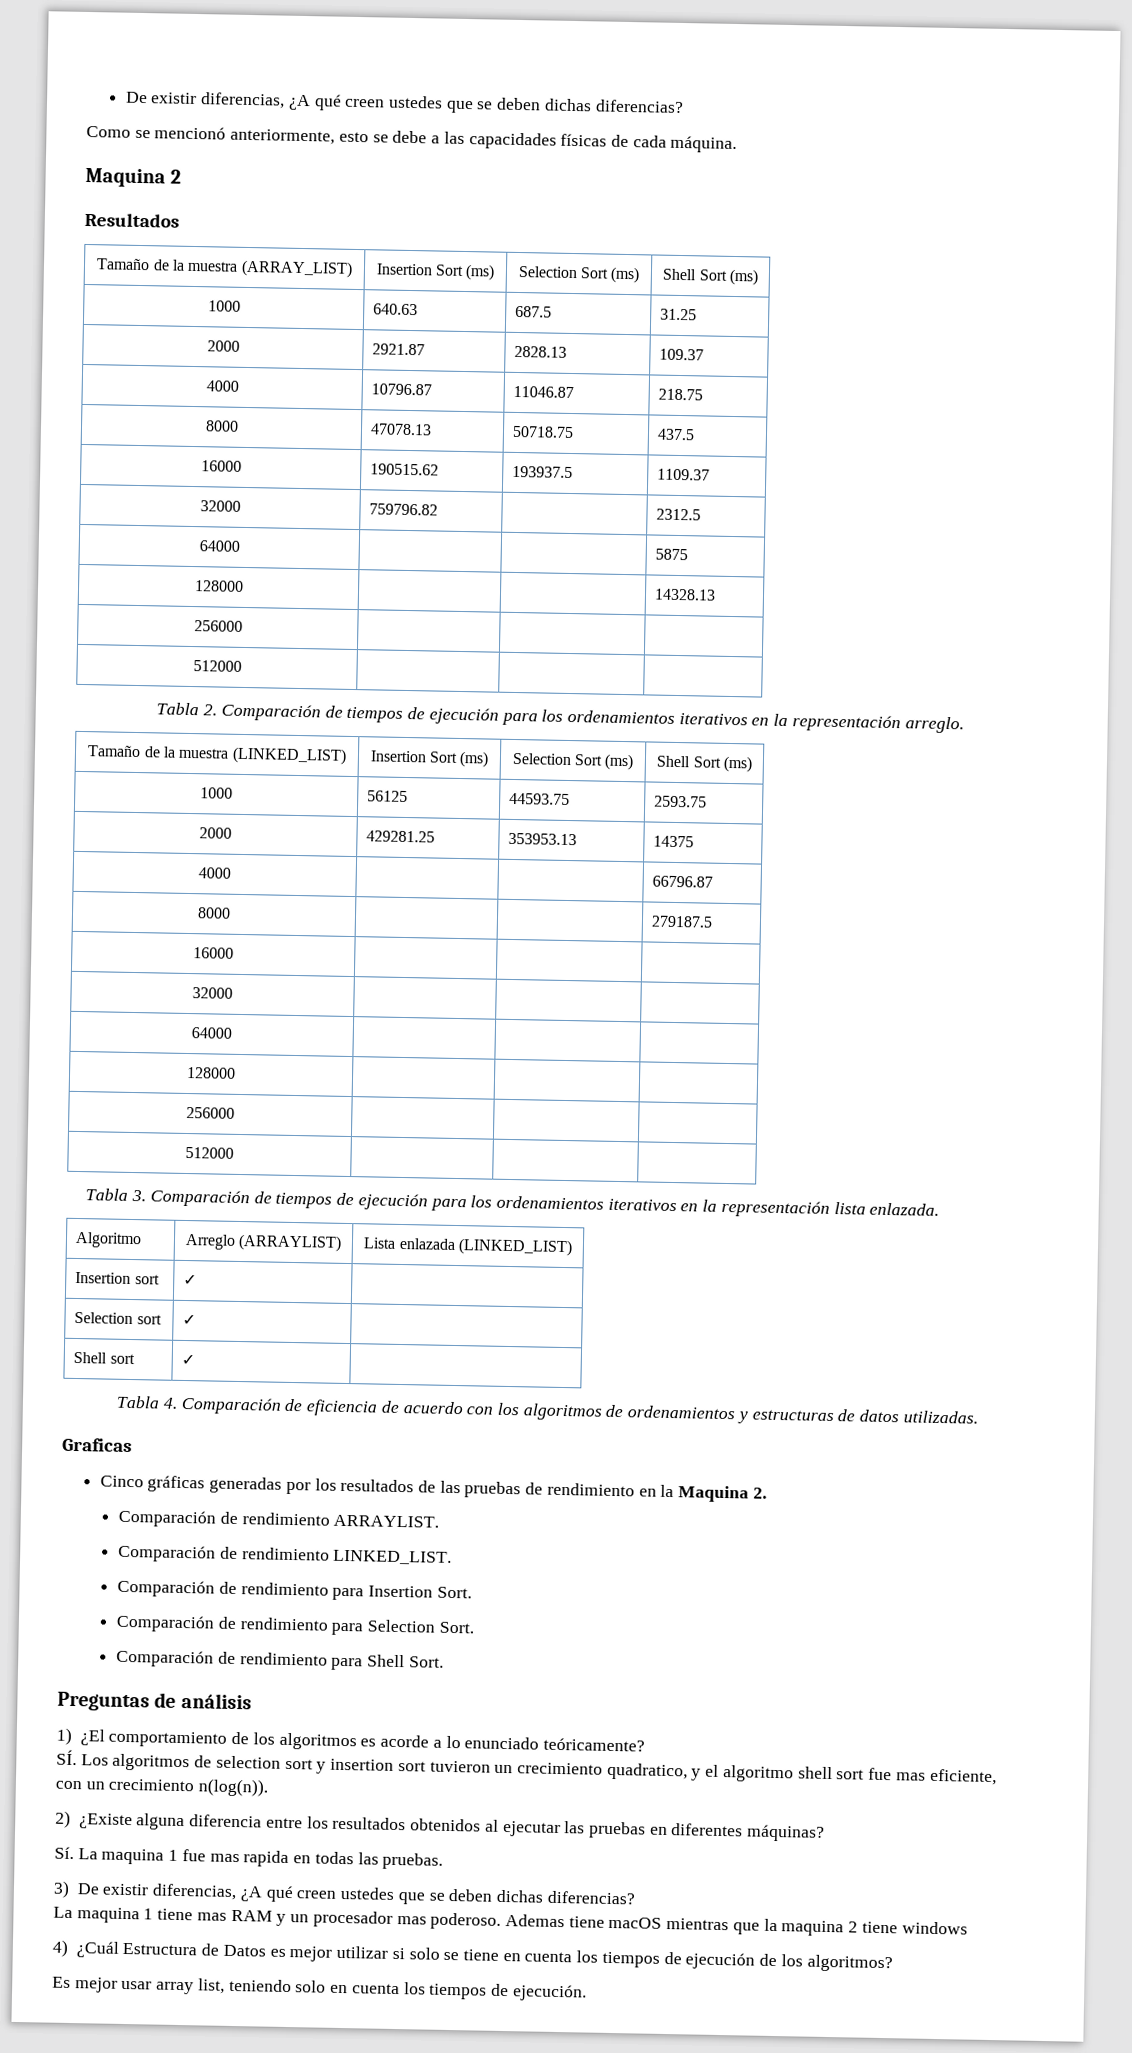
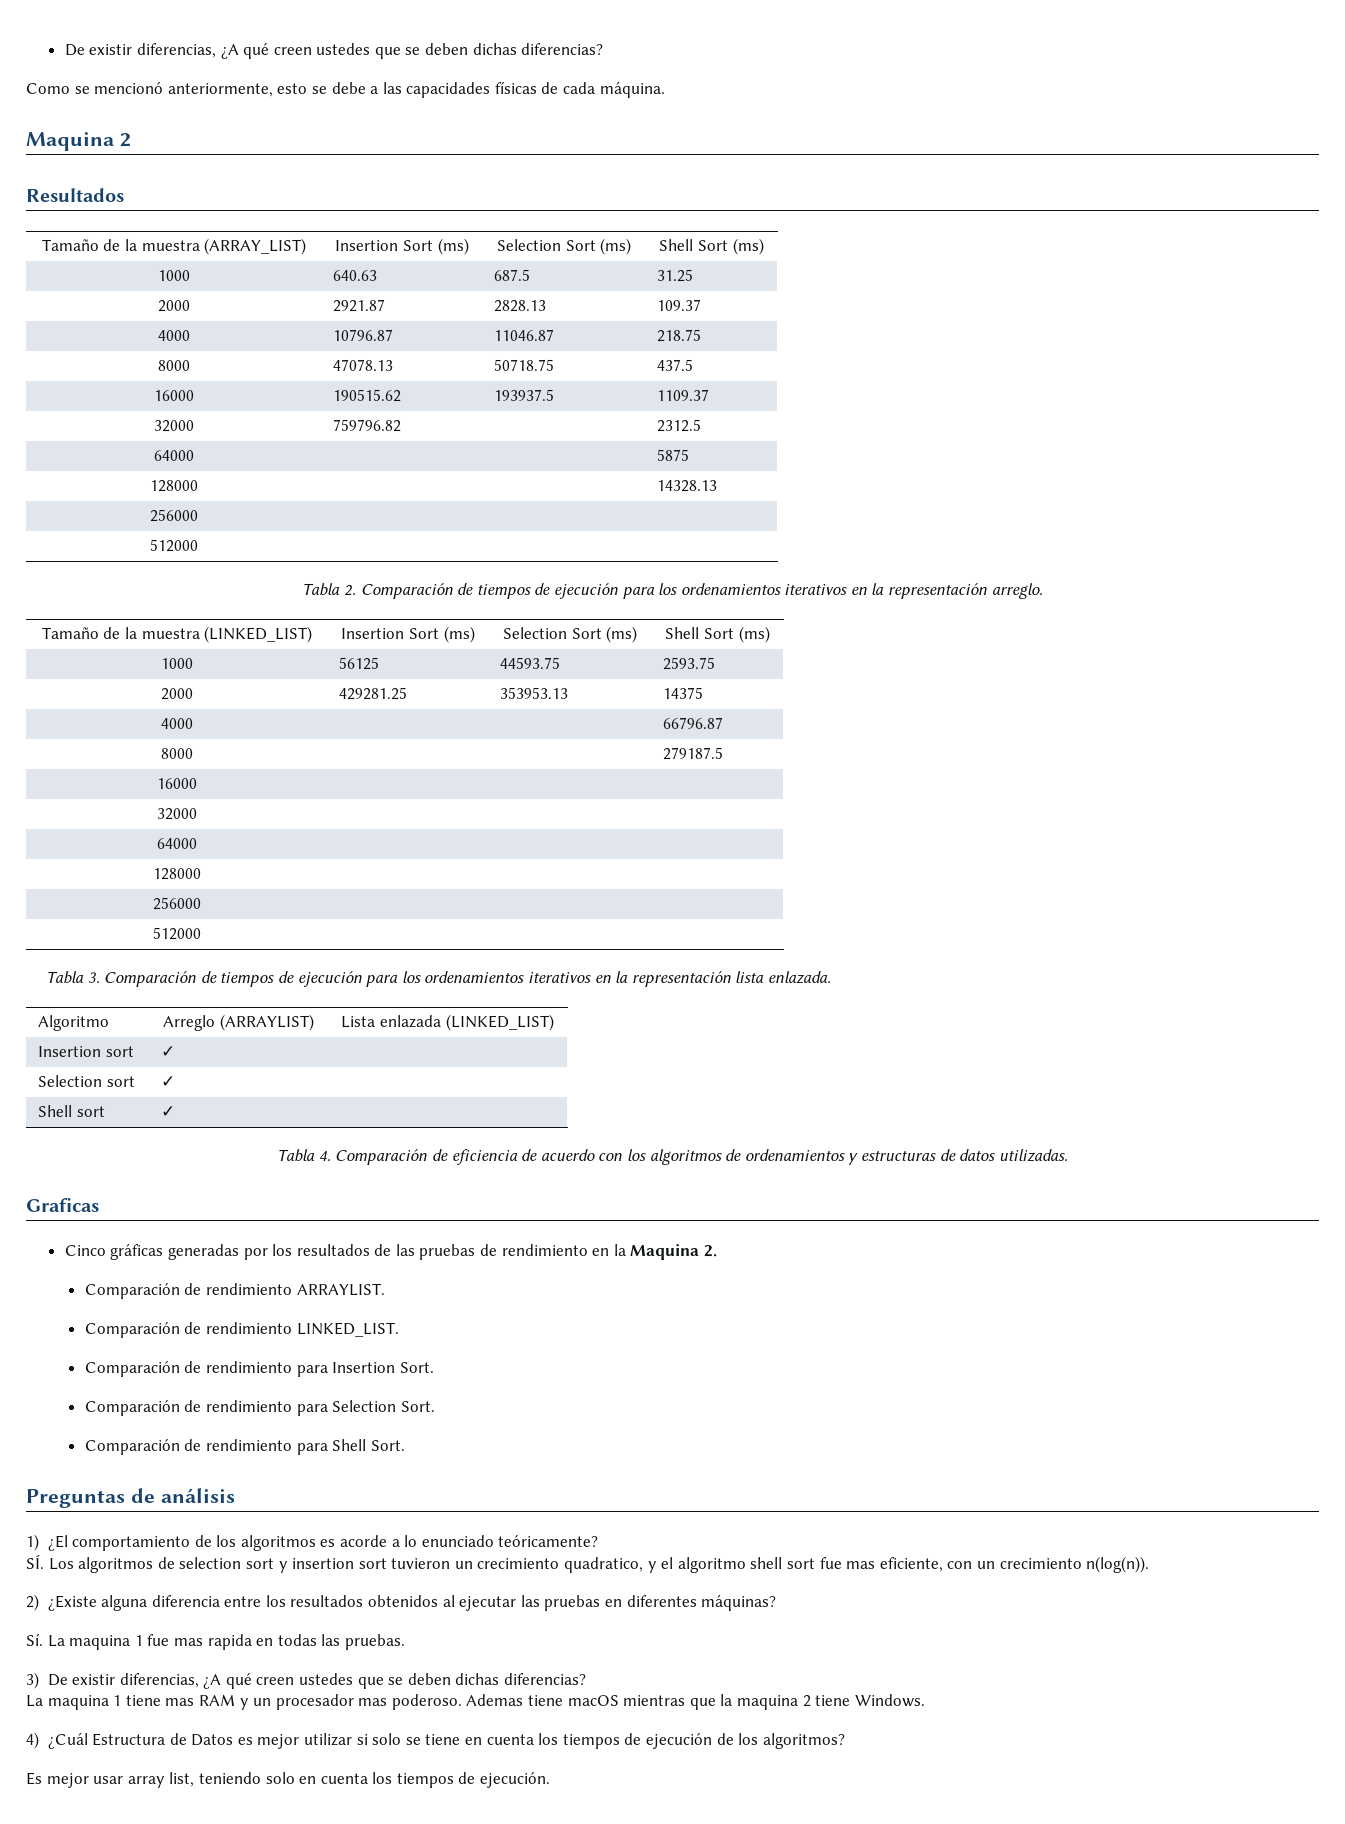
[901,1921,968,1935] windows -> [854,1694,925,1707] Windows.

